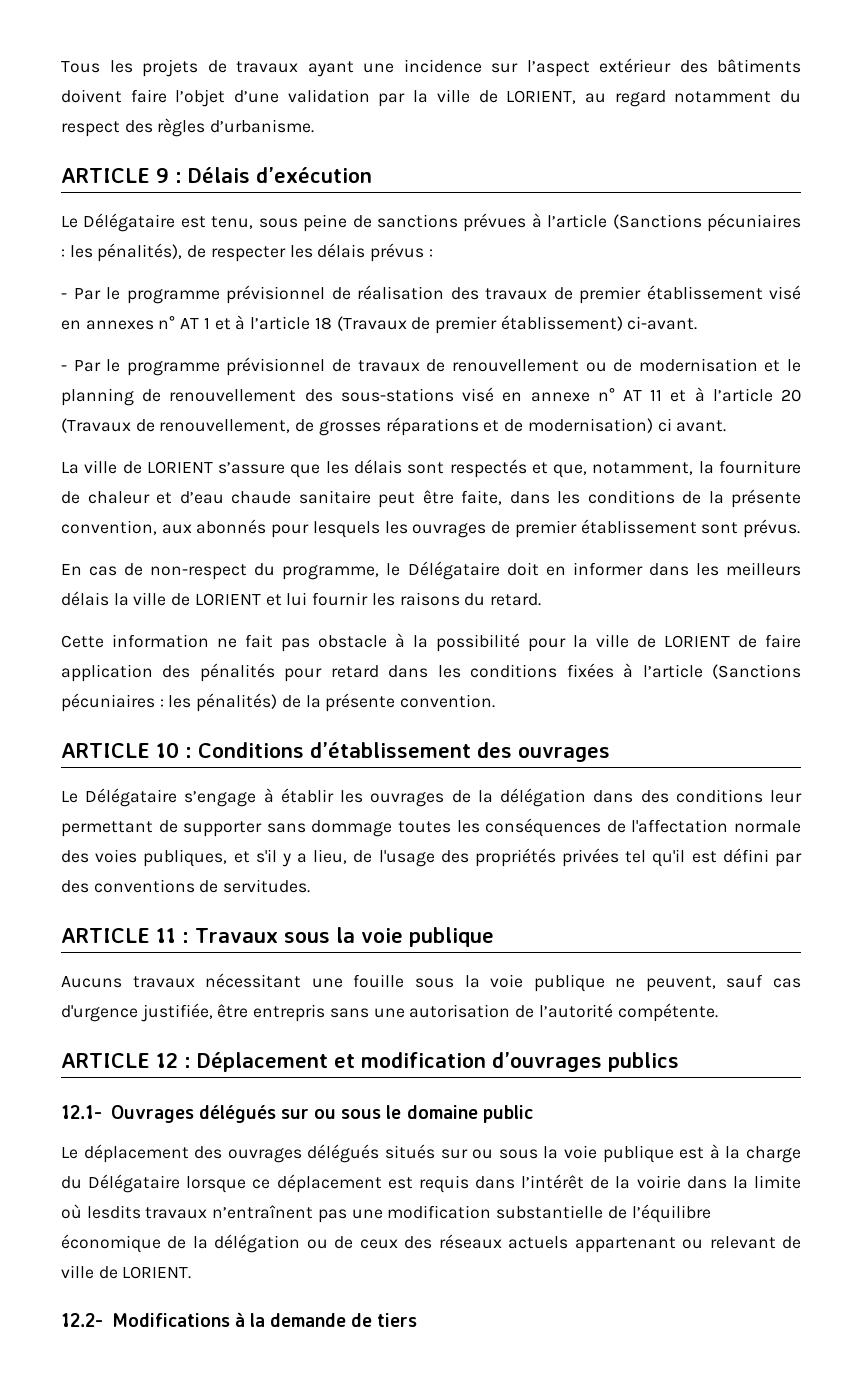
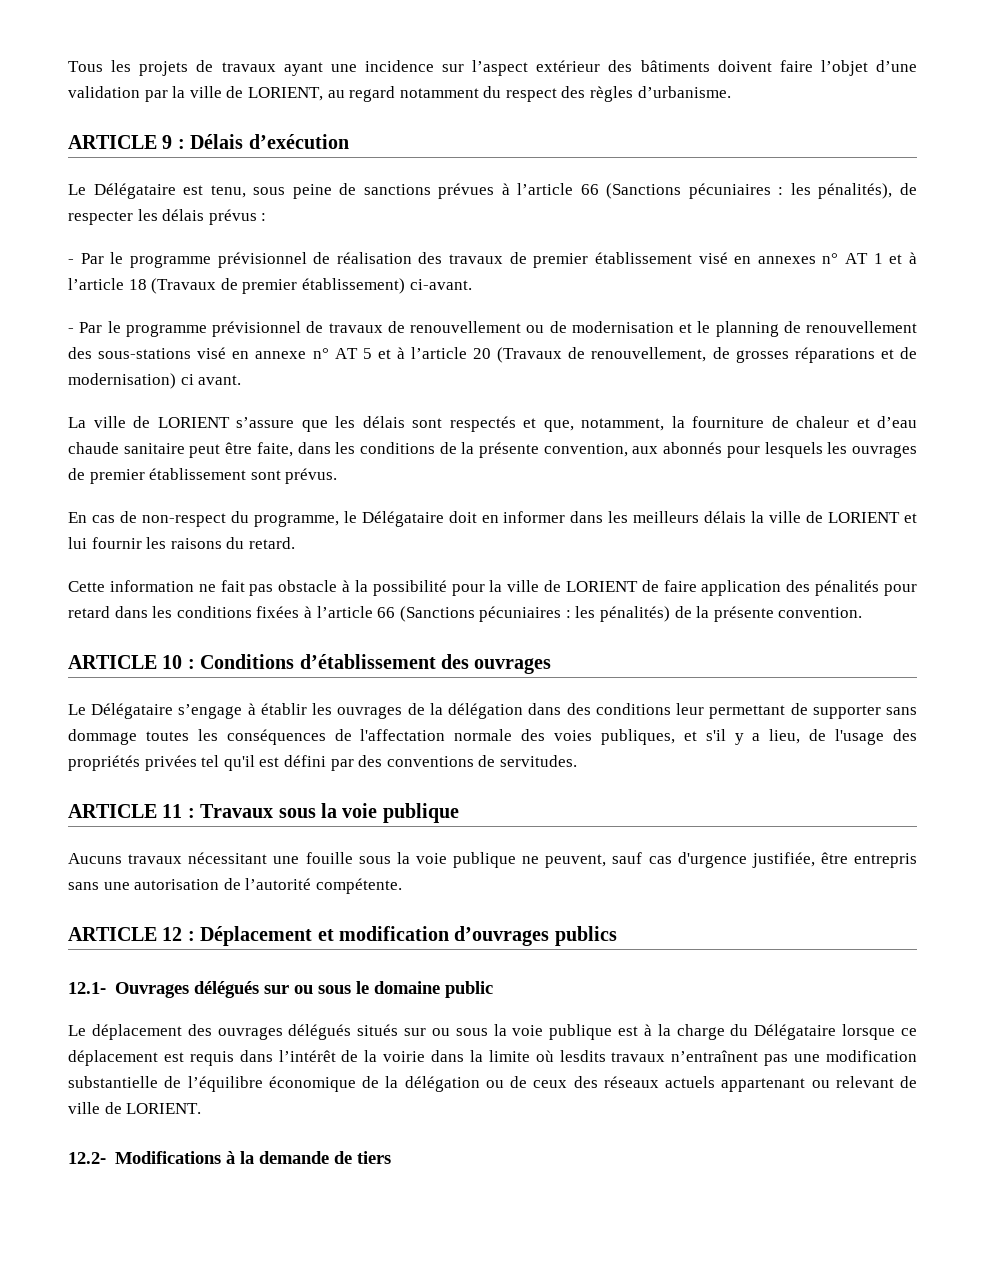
(608, 221) none -> [580,184,599,195] 66
[650,389,663,401] 11 -> [362,348,372,359] 5
(703, 671) none -> [377,607,396,618] 66

